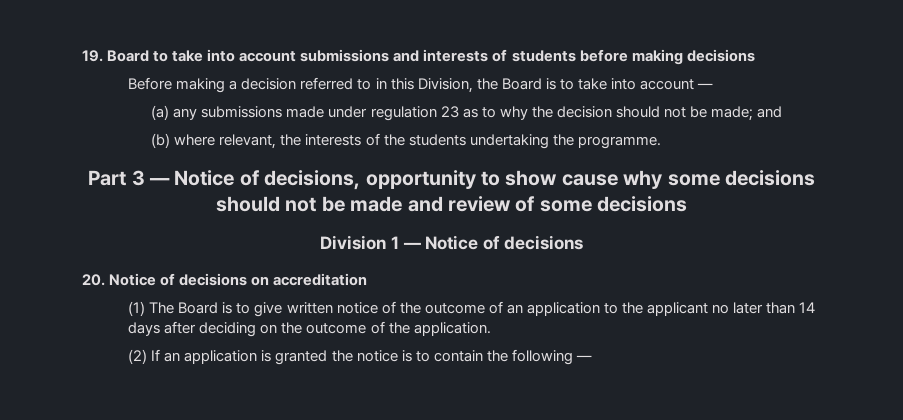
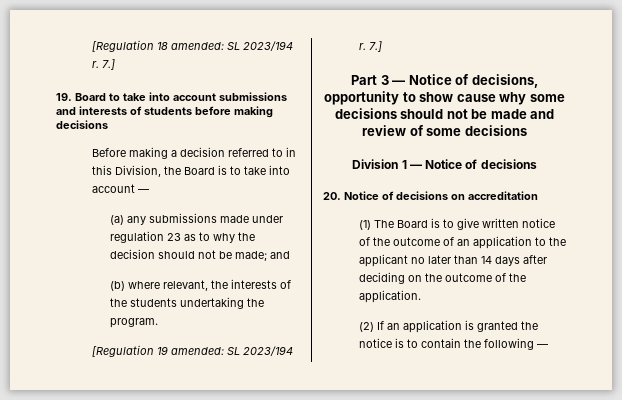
(82, 56) none -> [91,40,293,52] [91,59,115,70] [Regulation 18 amended: SL 2023/194 r. 7.] //
[577,136,661,149] programme. -> [109,318,158,328] [91,345,293,357] [358,41,382,52] program. // [Regulation 19 amended: SL 2023/194 r. 7.]

